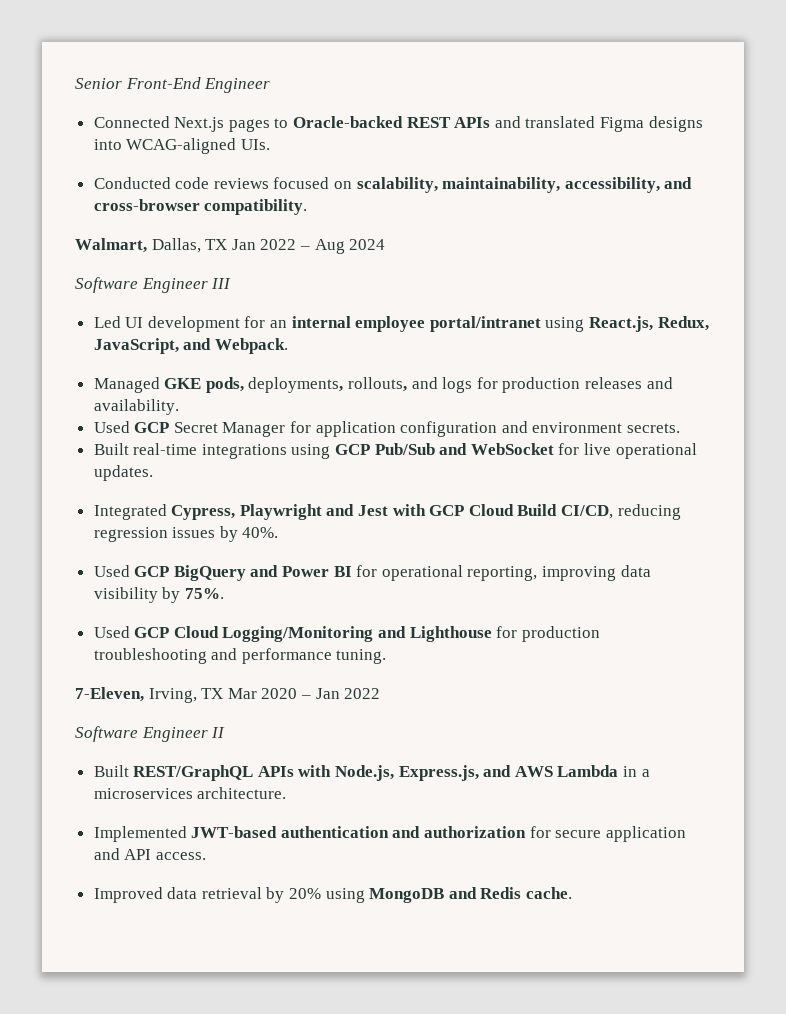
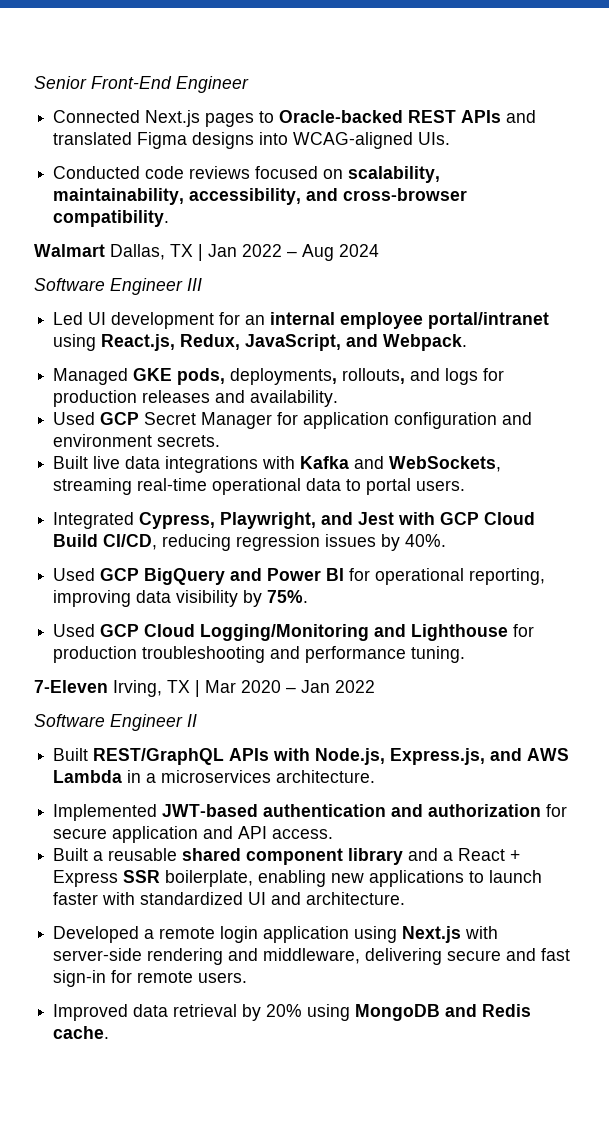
[75,238,147,253] Walmart, -> [34,244,105,257] Walmart
(228, 244) none -> [198,244,203,261] |
[133,443,697,459] [93,465,153,481] real-time integrations using GCP Pub/Sub and WebSocket for live operational updates. -> [93,456,502,473] [53,478,466,495] live data integrations with Kafka and WebSockets, streaming real-time operational data to portal users.
[239,504,322,520] Playwright -> [220,512,317,529] Playwright,
[75,687,144,702] 7-Eleven, -> [34,680,108,693] 7-Eleven
(224, 693) none -> [195,680,200,697] |
(206, 856) none -> [53,848,521,865] [53,870,543,887] [53,892,406,905] [53,926,499,943] [53,948,571,965] [53,970,248,987] // Built a reusable shared component library and a React + Express SSR boilerplate, enabling new applications to launch faster with standardized UI and architecture. // Developed a remote login application using Next.js with server-side rendering and middleware, delivering secure and fast sign-in for remote users.

